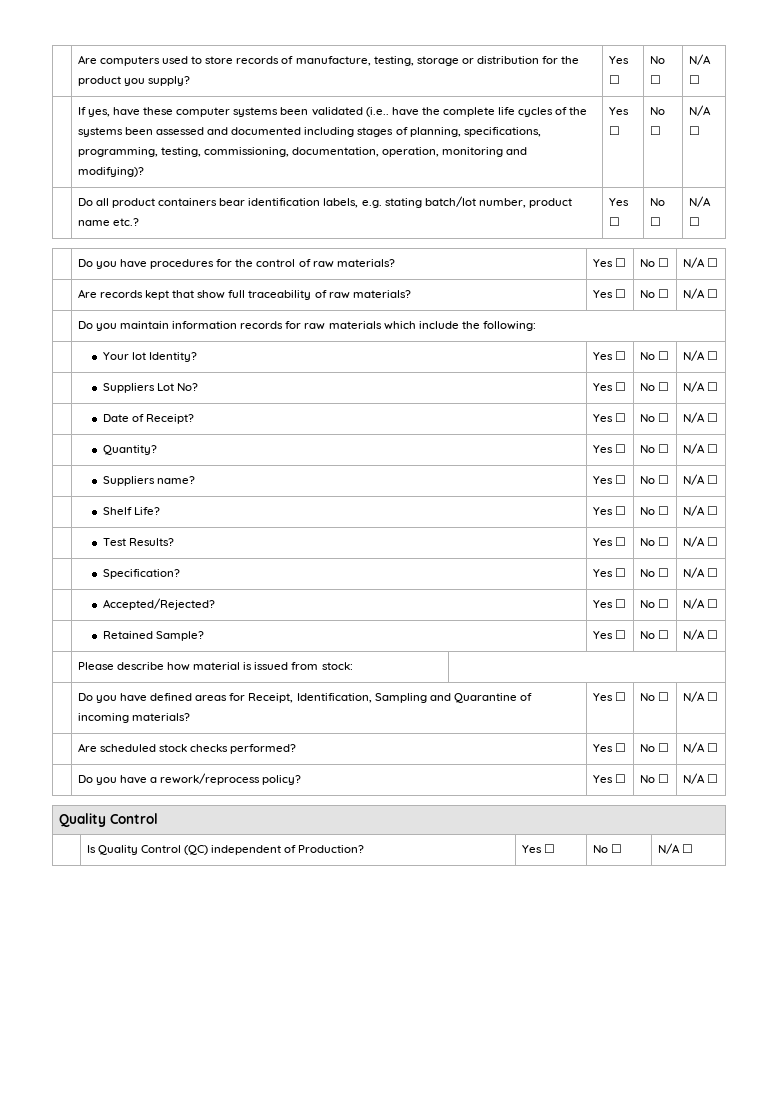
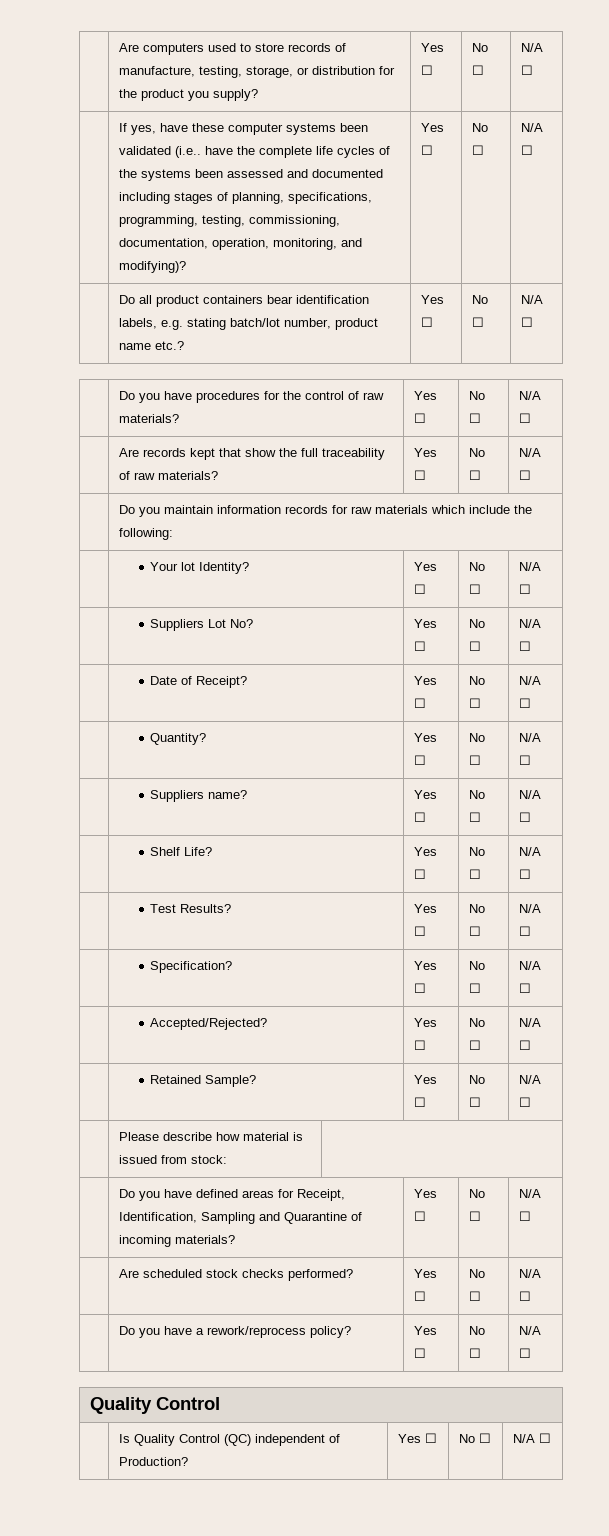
[416,56,459,66] storage -> [246,66,294,78] storage,
[442,147,504,157] monitoring -> [273,238,338,250] monitoring,
(226, 294) none -> [279,448,298,457] the

